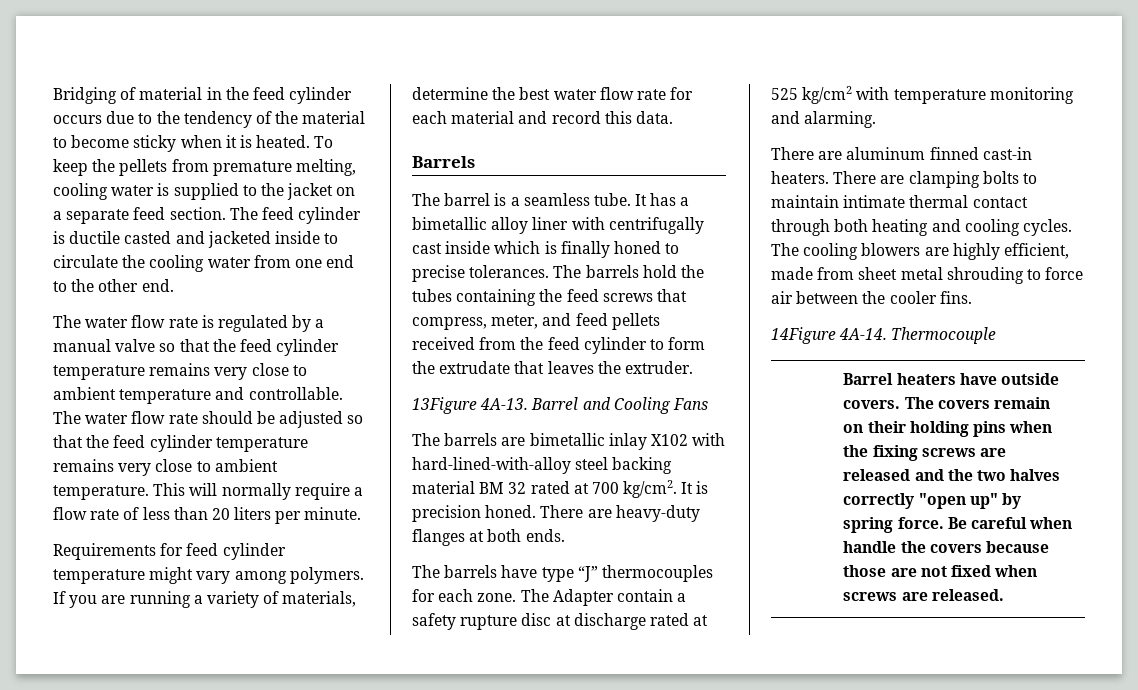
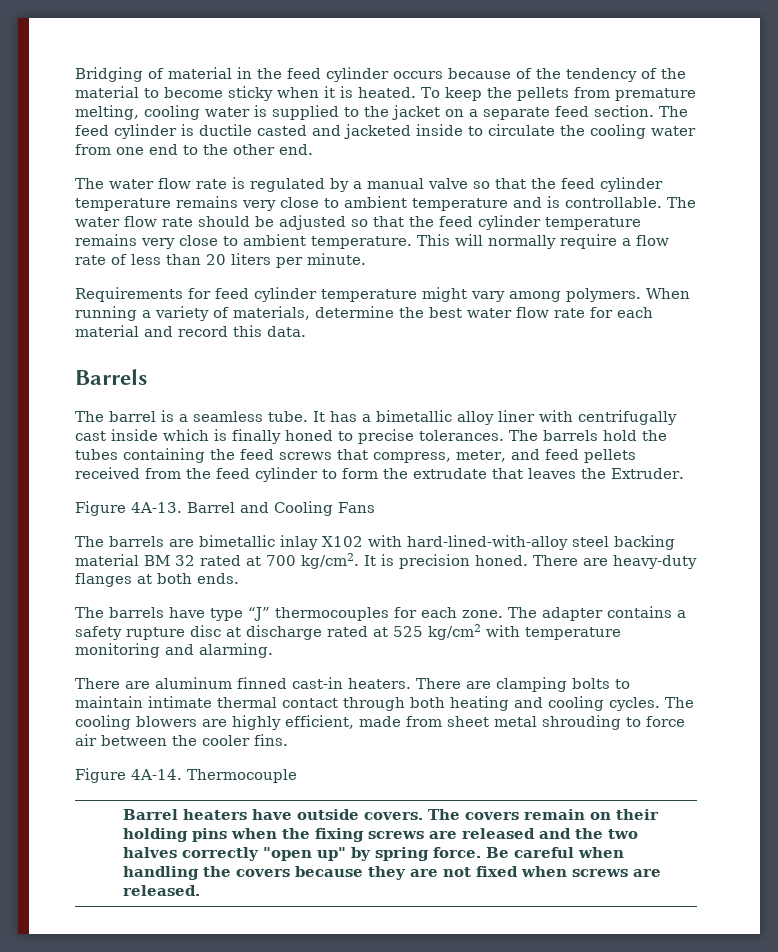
[106,111,153,124] due to -> [448,68,532,79] because of
(245, 393) none -> [547,196,560,208] is
[53,591,126,608] If you are -> [646,288,690,299] When
[624,361,693,374] [412,397,477,414] extruder. // 13Figure -> [611,468,684,479] [75,501,126,516] Extruder. // Figure
[552,589,673,606] Adapter contain -> [542,606,672,621] adapter contains
[771,327,836,344] 14Figure -> [75,768,126,783] Figure
[843,541,897,553] handle -> [122,866,199,880] handling
[843,565,887,577] those -> [367,866,406,880] they

